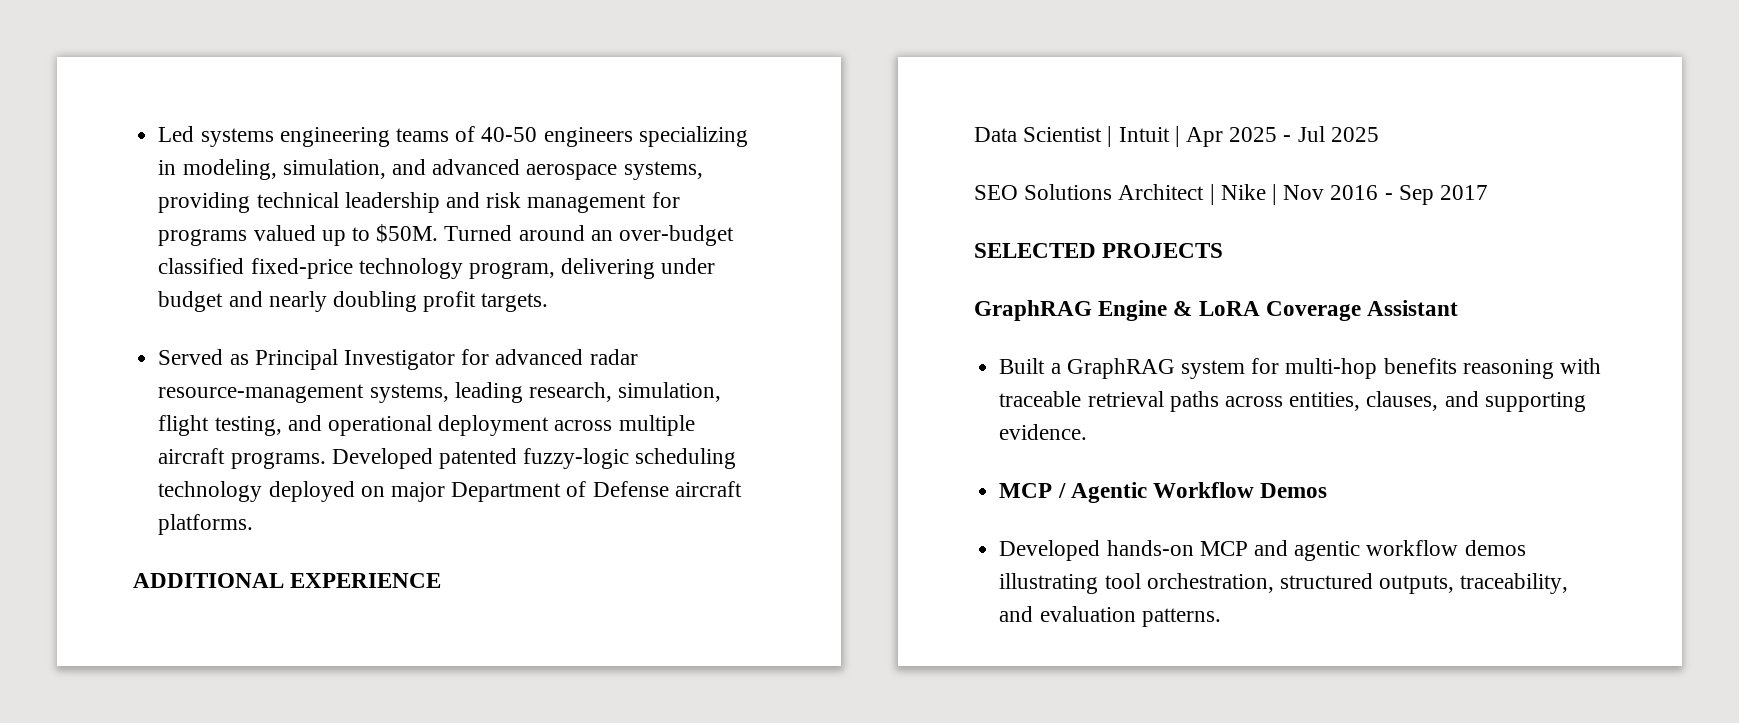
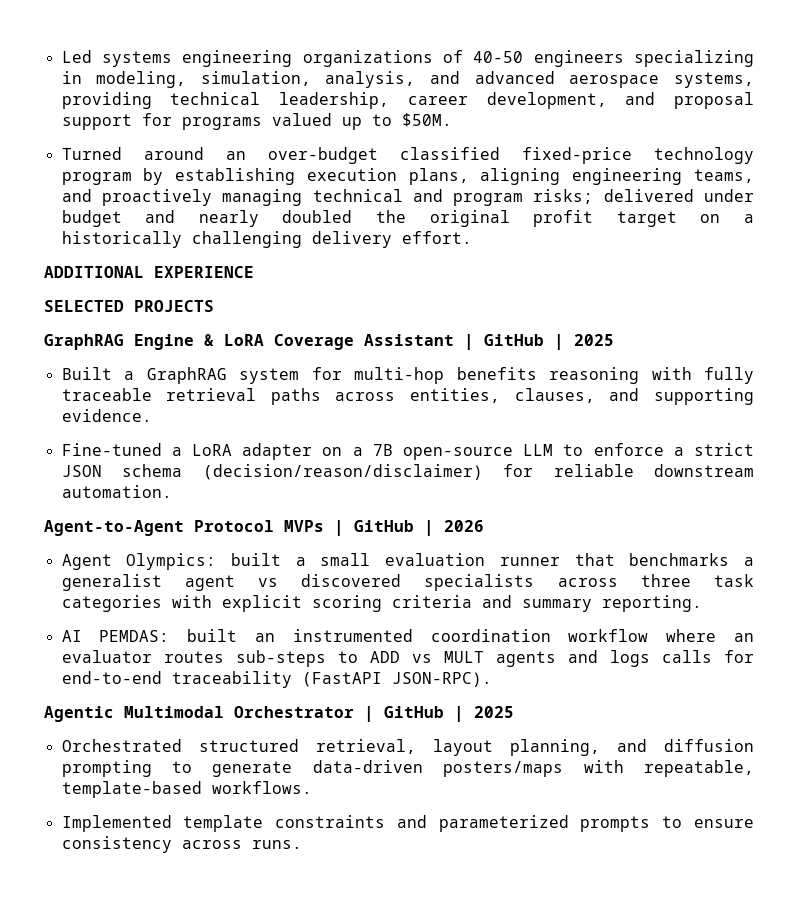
[395,128,449,142] teams -> [302,50,433,67] organizations
(386, 169) none -> [325,71,416,88] analysis,
[344,192,647,213] leadership and risk management -> [279,92,754,109] [61,114,132,130] leadership, career development, and proposal support
(439, 233) none -> (452, 120) //
[468,258,716,279] [158,291,549,312] [158,349,638,370] [158,382,722,403] [158,415,695,436] [158,448,737,469] [158,481,742,502] [158,514,254,535] [133,573,442,588] [974,126,1379,147] [974,184,1489,205] program, delivering under budget and nearly doubling profit targets. // Served as Principal Investigator for advanced radar resource-management systems, leading research, simulation, flight testing, and operational deployment across multiple aircraft programs. Developed patented fuzzy-logic scheduling technology deployed on major Department of Defense aircraft platforms. // ADDITIONAL EXPERIENCE // Data Scientist | Intuit | Apr 2025 - Jul 2025 // SEO Solutions Architect | Nike | Nov 2016 - Sep 2017 -> [61,168,754,185] [61,189,754,206] [61,210,755,227] [61,231,472,248] [44,266,254,278] program by establishing execution plans, aligning engineering teams, and proactively managing technical and program risks; delivered under budget and nearly doubled the original profit target on a historically challenging delivery effort. // ADDITIONAL EXPERIENCE
(1459, 308) none -> [464,334,614,350] | GitHub | 2025
(1601, 366) none -> [704,367,754,384] fully
[999,482,1328,503] [999,540,1526,561] [999,573,1569,594] [999,606,1221,627] MCP / Agentic Workflow Demos // Developed hands-on MCP and agentic workflow demos illustrating tool orchestration, structured outputs, traceability, and evaluation patterns. -> [61,443,755,460] [61,464,754,480] [61,485,172,498] [44,520,484,536] [61,553,754,570] [61,574,755,591] [61,595,702,612] [61,629,754,642] [61,650,754,667] [61,671,492,688] [44,706,514,722] [61,739,754,756] [61,760,754,777] [61,781,312,798] [61,815,754,832] [61,836,302,853] Fine-tuned a LoRA adapter on a 7B open-source LLM to enforce a strict JSON schema (decision/reason/disclaimer) for reliable downstream automation. // Agent-to-Agent Protocol MVPs | GitHub | 2026 // Agent Olympics: built a small evaluation runner that benchmarks a generalist agent vs discovered specialists across three task categories with explicit scoring criteria and summary reporting. // AI PEMDAS: built an instrumented coordination workflow where an evaluator routes sub-steps to ADD vs MULT agents and logs calls for end-to-end traceability (FastAPI JSON-RPC). // Agentic Multimodal Orchestrator | GitHub | 2025 // Orchestrated structured retrieval, layout planning, and diffusion prompting to generate data-driven posters/maps with repeatable, template-based workflows. // Implemented template constraints and parameterized prompts to ensure consistency across runs.

